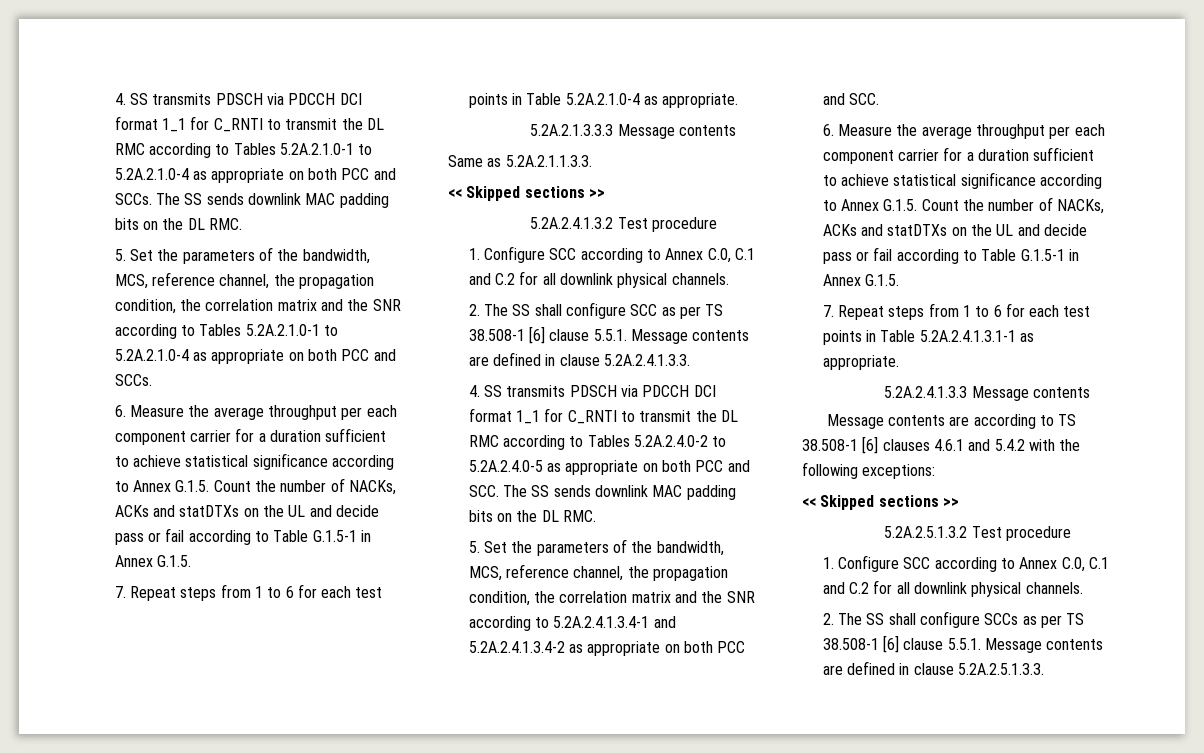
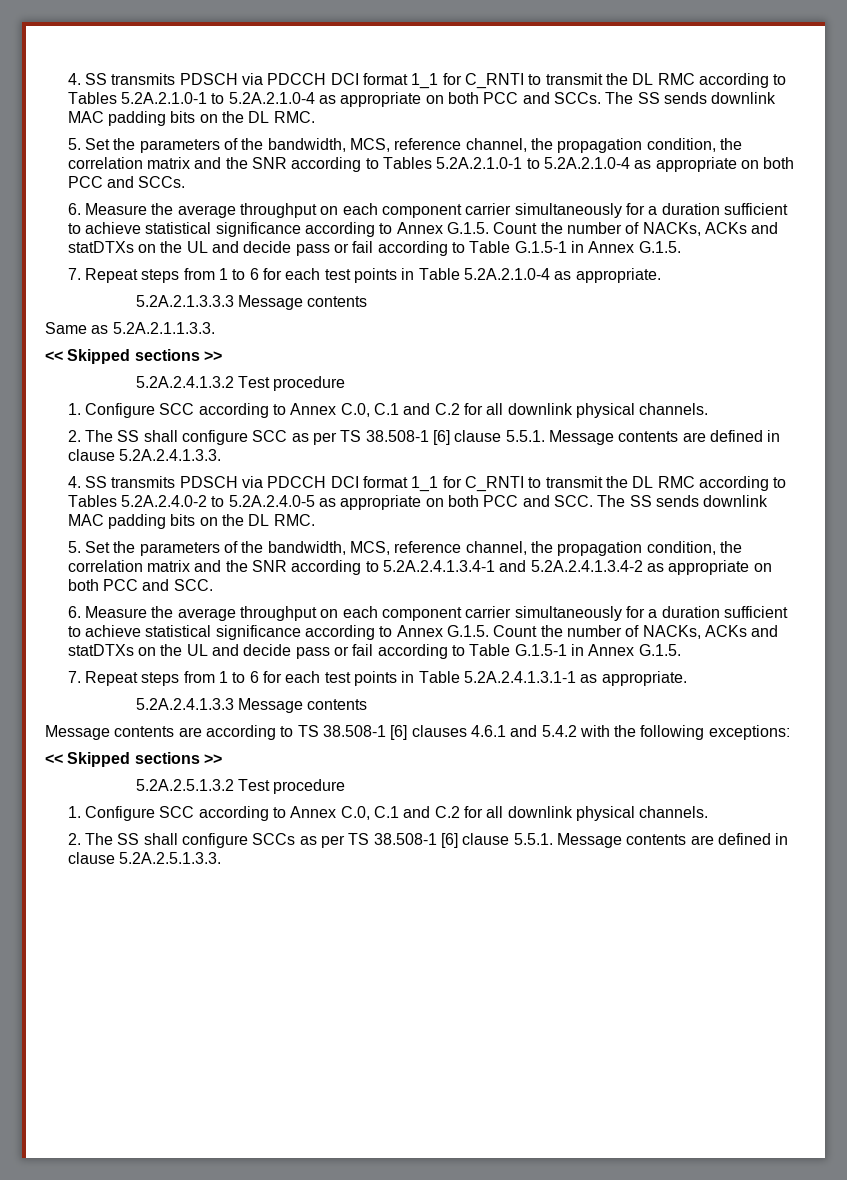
[341,405,397,420] [114,430,231,445] per each component carrier -> [320,203,622,218] on each component carrier simultaneously
[1049,124,1105,139] [822,149,939,164] per each component carrier -> [320,606,622,621] on each component carrier simultaneously

